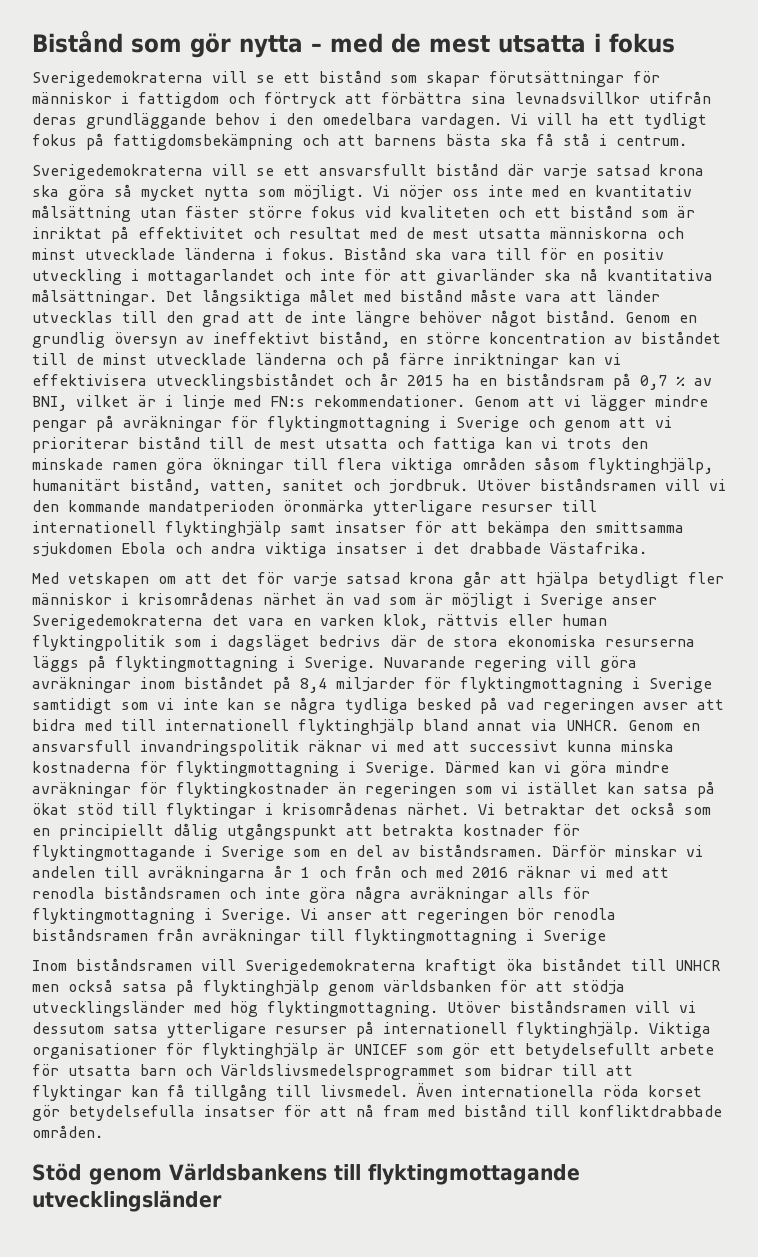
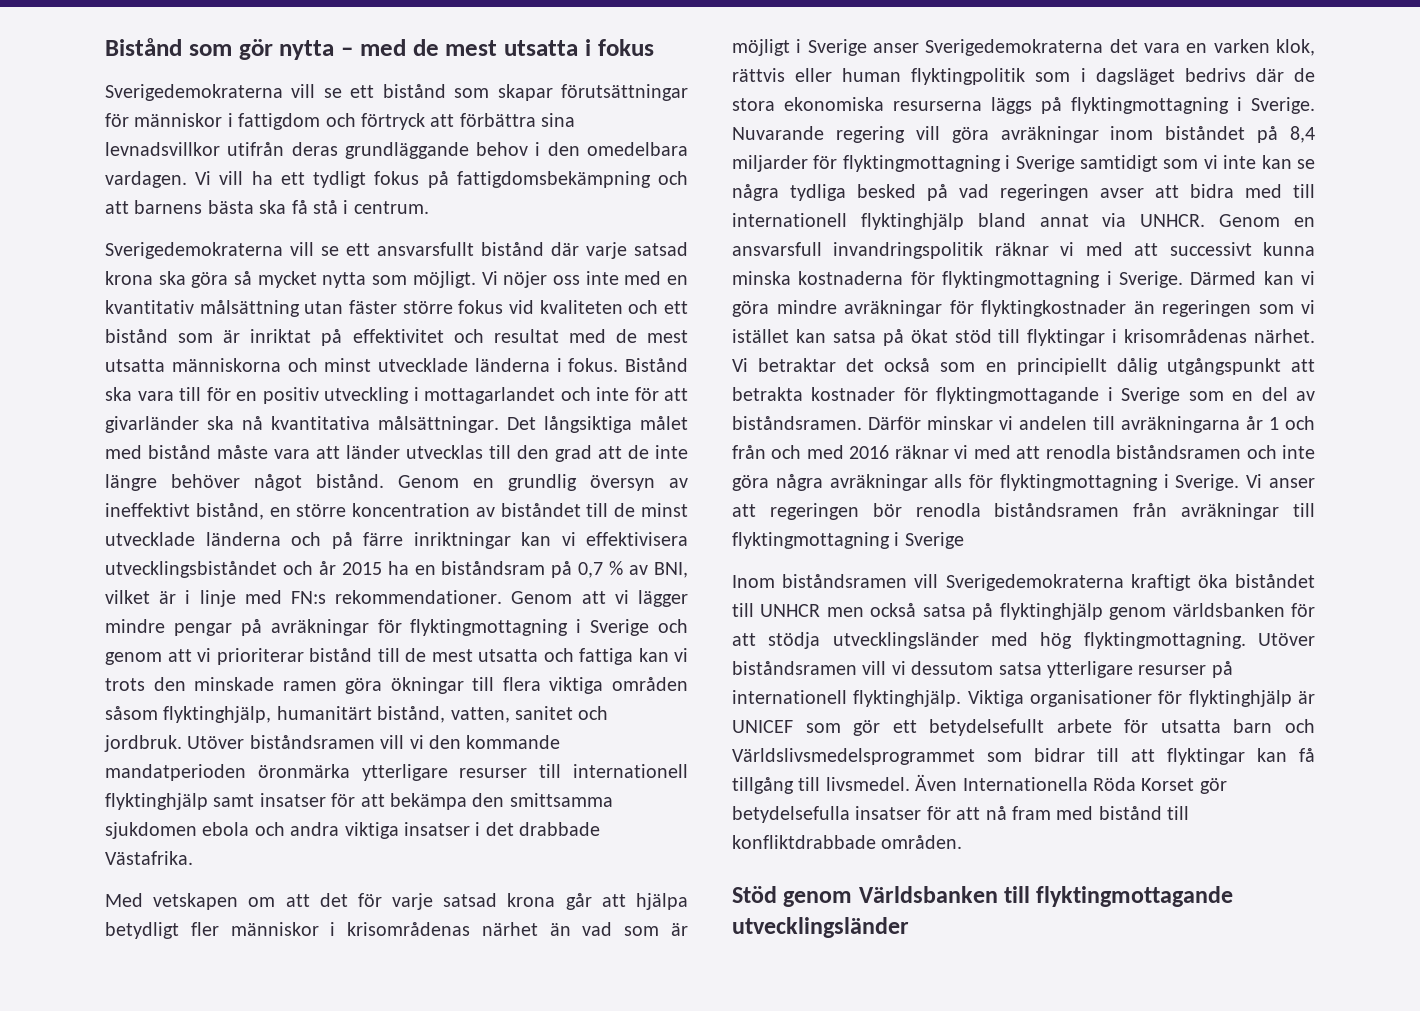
[121,542,166,554] Ebola -> [202,822,250,836] ebola
[461,1085,702,1097] internationella röda korset -> [962,777,1195,791] Internationella Röda Korset
[169,1163,327,1181] Världsbankens -> [858,886,998,903] Världsbanken

